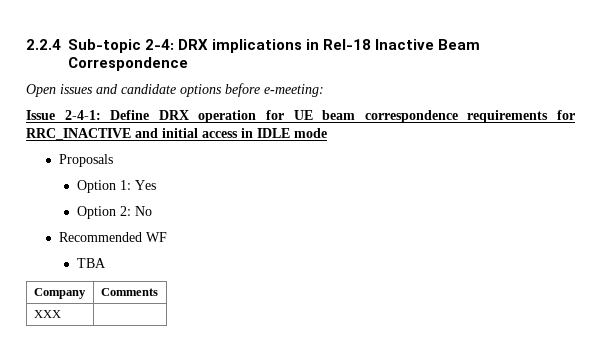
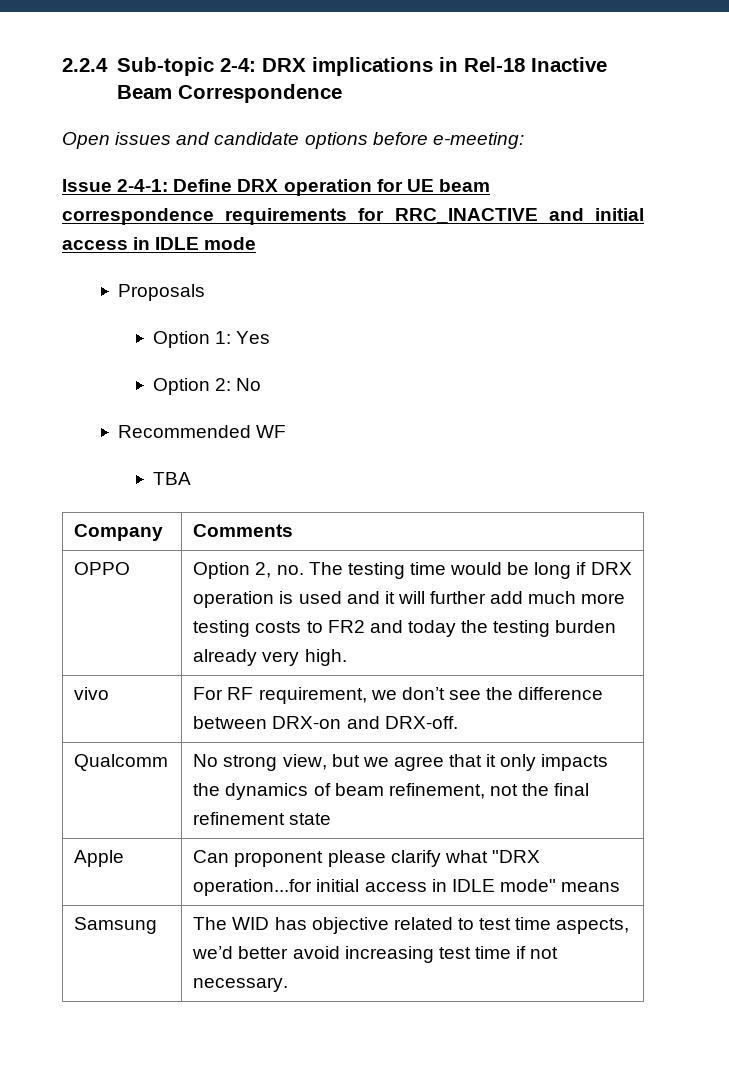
[33,310,61,318] XXX | -> [74,562,131,575] [193,562,632,579] [193,591,626,608] [193,620,617,637] [193,649,347,666] [74,687,110,700] [193,687,604,704] [193,716,458,729] [74,754,169,771] [193,754,609,771] [193,783,590,800] [193,812,332,825] [74,850,125,867] [193,850,540,867] [193,879,621,896] [74,917,158,934] [193,917,630,934] [192,946,559,963] [193,977,289,992] OPPO | Option 2, no. The testing time would be long if DRX operation is used and it will further add much more testing costs to FR2 and today the testing burden already very high. // vivo | For RF requirement, we don’t see the difference between DRX-on and DRX-off. // Qualcomm | No strong view, but we agree that it only impacts the dynamics of beam refinement, not the final refinement state // Apple | Can proponent please clarify what "DRX operation...for initial access in IDLE mode" means // Samsung | The WID has objective related to test time aspects, we’d better avoid increasing test time if not necessary.

